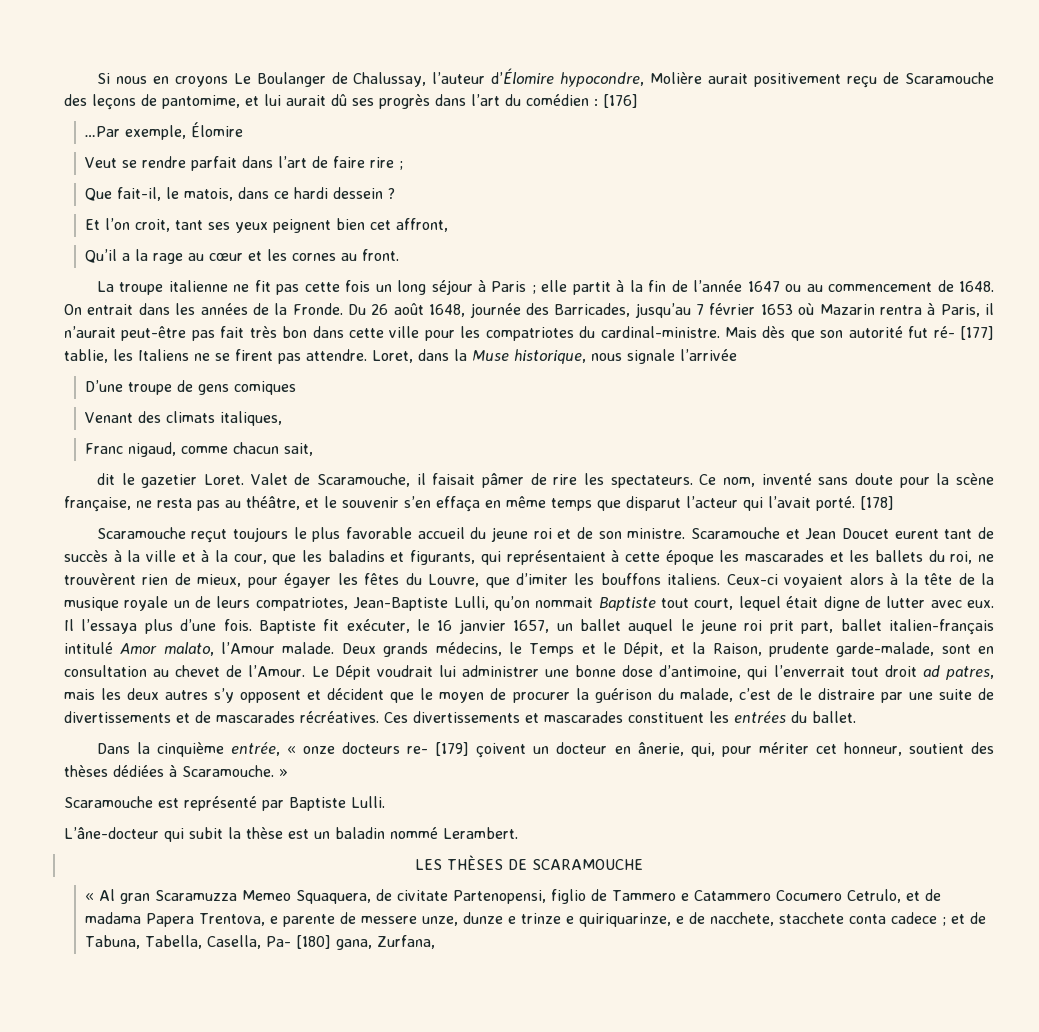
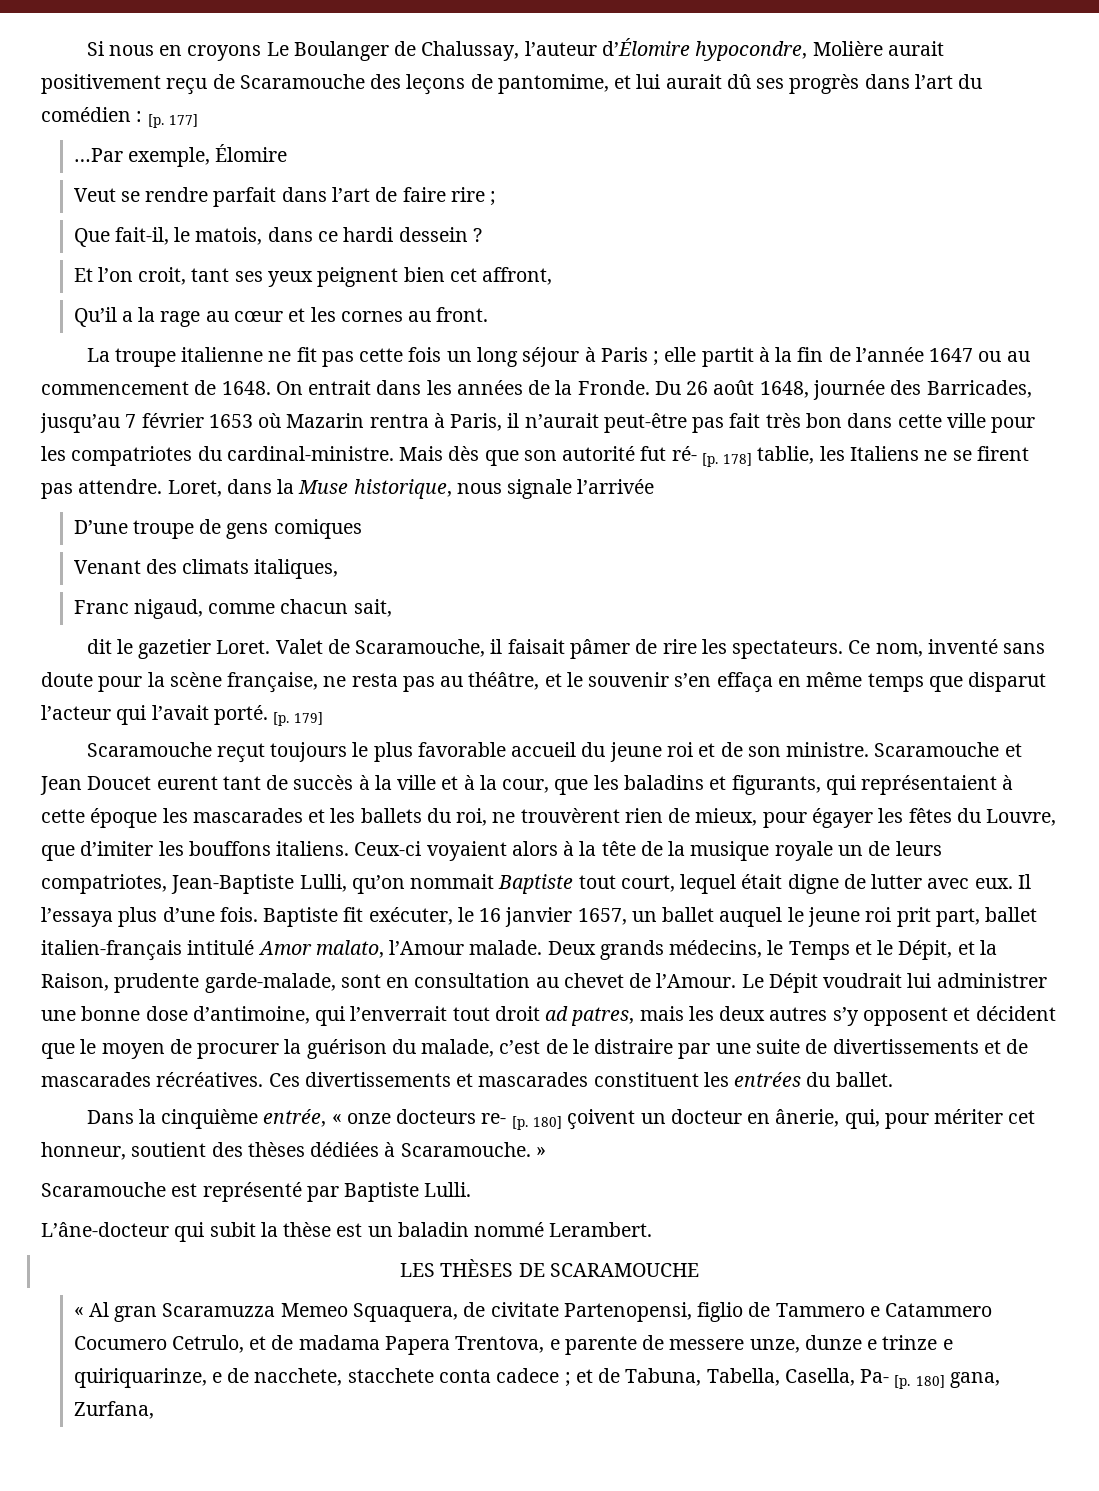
[603,94,638,108] [176] -> [147,114,198,128] [p. 177]
[960,326,995,340] [177] -> [701,453,753,467] [p. 178]
[860,496,894,510] [178] -> [273,712,324,726] [p. 179]
[435,742,470,756] [179] -> [511,1116,563,1130] [p. 180]
[296,935,332,949] [180] -> [894,1375,945,1389] [p. 180]

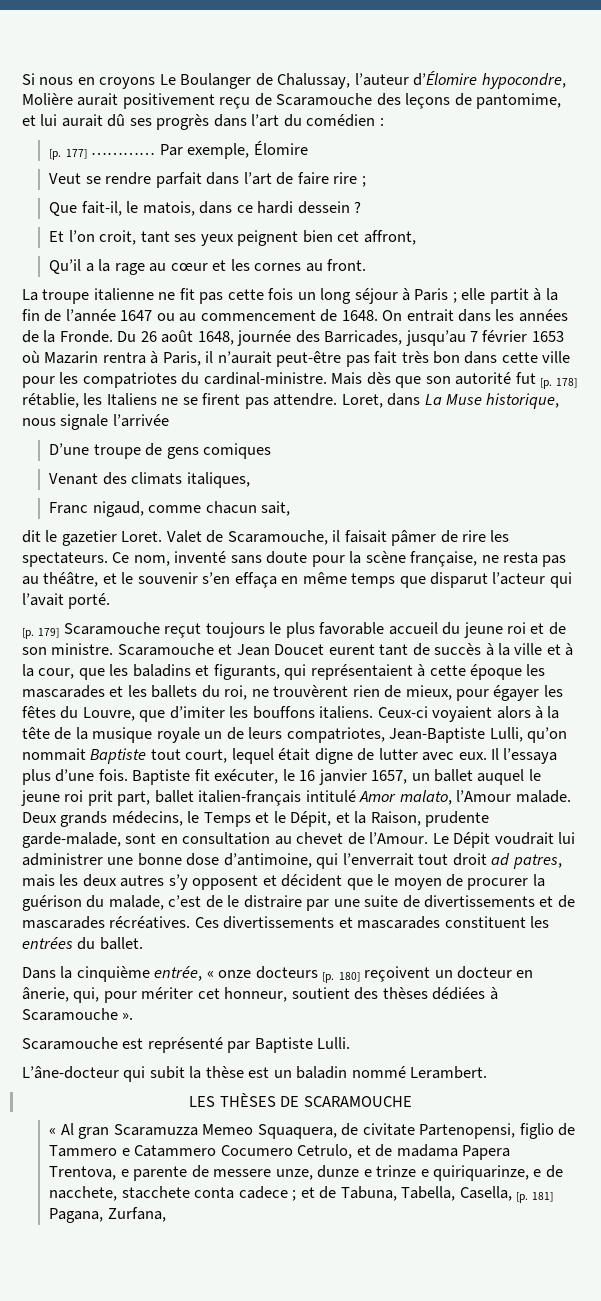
(143, 116) none -> (384, 122) //
[73,148,123,162] // …Par -> [91,144,183,156] ………… Par
[671,446,697,461] ré- -> (536, 378) none
[757,446,815,464] tablie, -> [22,393,79,408] rétablie,
[277,479,295,494] la -> [424,394,442,405] La
(268, 715) none -> (111, 601) //
(324, 718) // -> (60, 633) none
[481,1109,636,1130] re- [p. 180] çoivent -> [322,966,431,983] [p. 180] reçoivent
[400,1142,546,1157] Scaramouche. » -> [22,1008,134,1021] Scaramouche ».
[860,1369,1000,1389] Pa- [p. 180] gana, -> [515,1192,554,1203] [49,1208,104,1223] [p. 181] Pagana,

